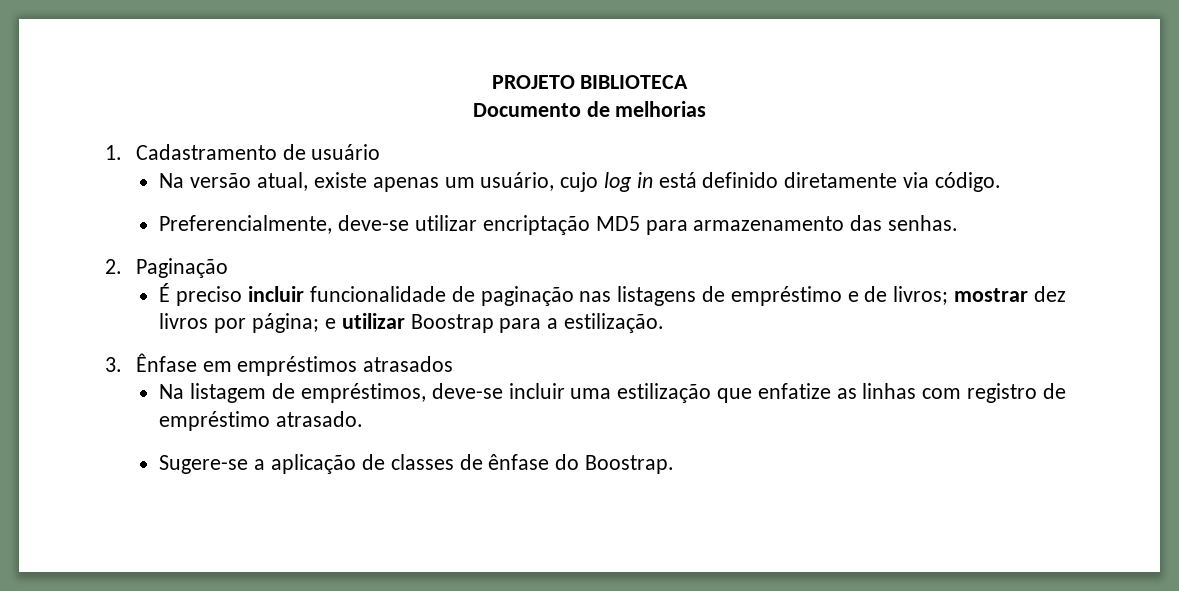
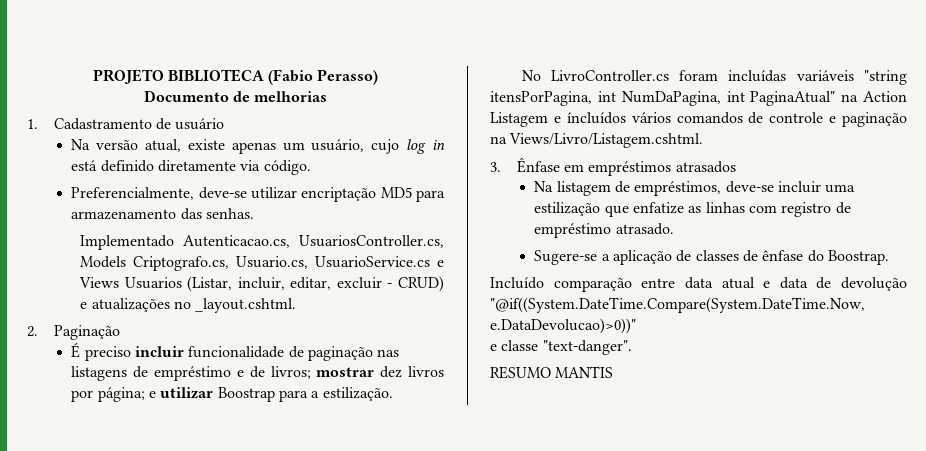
(689, 82) none -> [268,69,379,85] (Fabio Perasso)
(958, 223) none -> [80,235,445,250] [80,256,445,271] [79,276,444,292] [80,298,297,313] // Implementado Autenticacao.cs, UsuariosController.cs, Models Criptografo.cs, Usuario.cs, UsuarioService.cs e Views Usuarios (Listar, incluir, editar, excluir - CRUD) e atualizações no _layout.cshtml.
(664, 323) none -> [521,70,907,85] [490,91,907,106] [490,112,907,127] [490,133,704,148] // No LivroController.cs foram incluídas variáveis "string itensPorPagina, int NumDaPagina, int PaginaAtual" na Action Listagem e íncluídos vários comandos de controle e paginação na Views/Livro/Listagem.cshtml.
(674, 464) none -> [490,277,907,292] [490,297,865,313] [490,318,636,334] [490,340,632,355] [490,366,614,379] // Incluído comparação entre data atual e data de devolução "@if((System.DateTime.Compare(System.DateTime.Now, e.DataDevolucao)>0))" // e classe "text-danger". // RESUMO MANTIS

